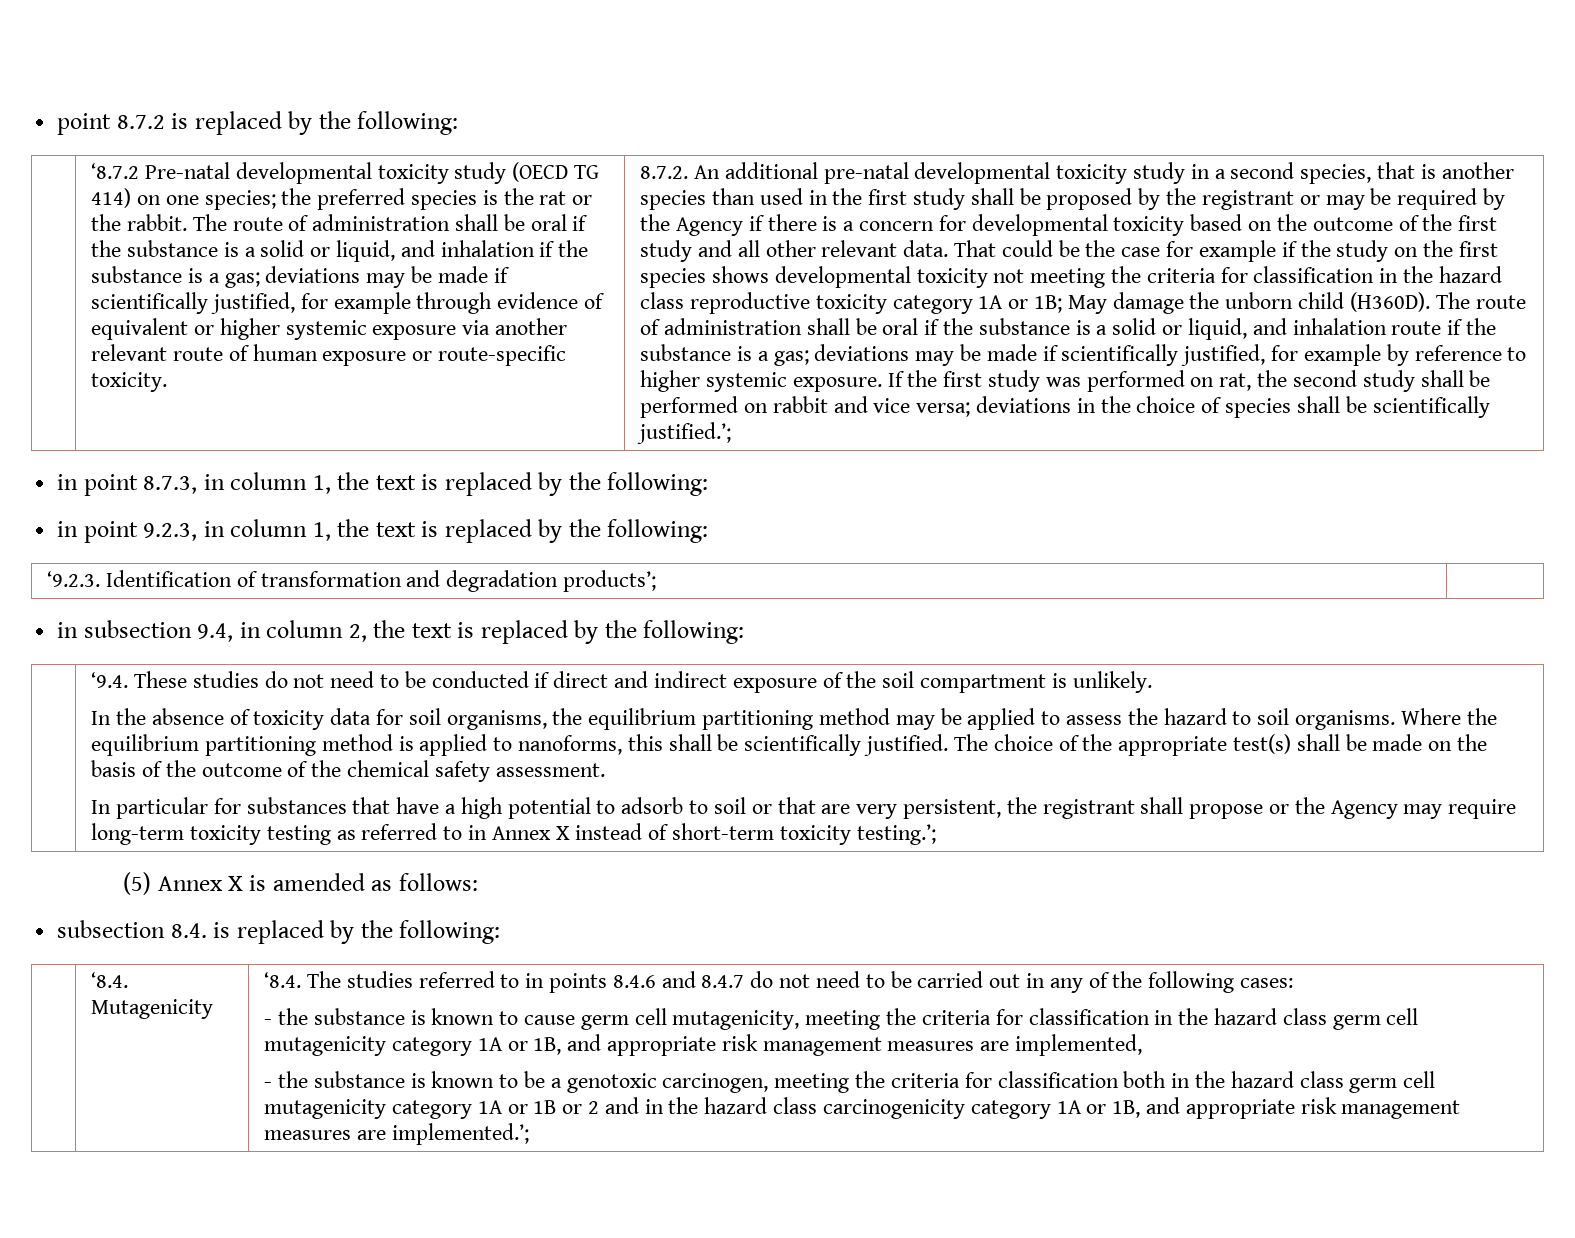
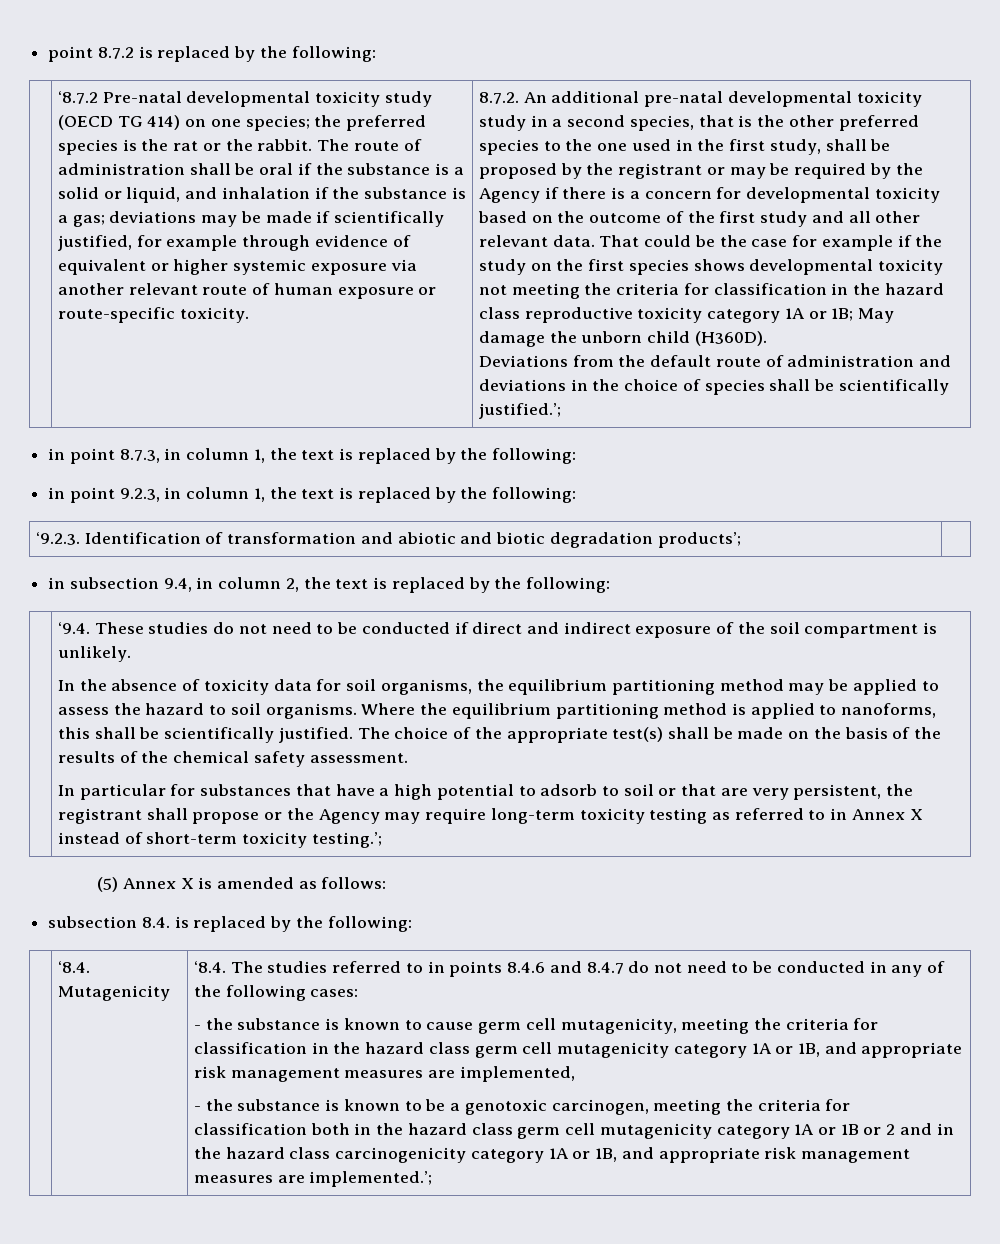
[1441,162,1514,179] [640,188,756,210] another species than -> [757,115,919,131] [479,139,628,155] the other preferred species to the one
[913,188,966,210] study -> [769,139,821,155] study,
[1435,292,1526,309] [640,318,1496,340] [640,344,1527,366] [640,370,1491,392] [640,396,971,418] The route of administration shall be oral if the substance is a solid or liquid, and inhalation route if the substance is a gas; deviations may be made if scientifically justified, for example by reference to higher systemic exposure. If the first study was performed on rat, the second study shall be performed on rabbit and vice versa; -> [479,355,952,367] // Deviations from the default route of administration and
(441, 578) none -> [397,532,546,544] abiotic and biotic
[201,763,282,777] outcome -> [58,751,116,763] results
[917,971,1021,988] carried out -> [776,961,865,973] conducted

